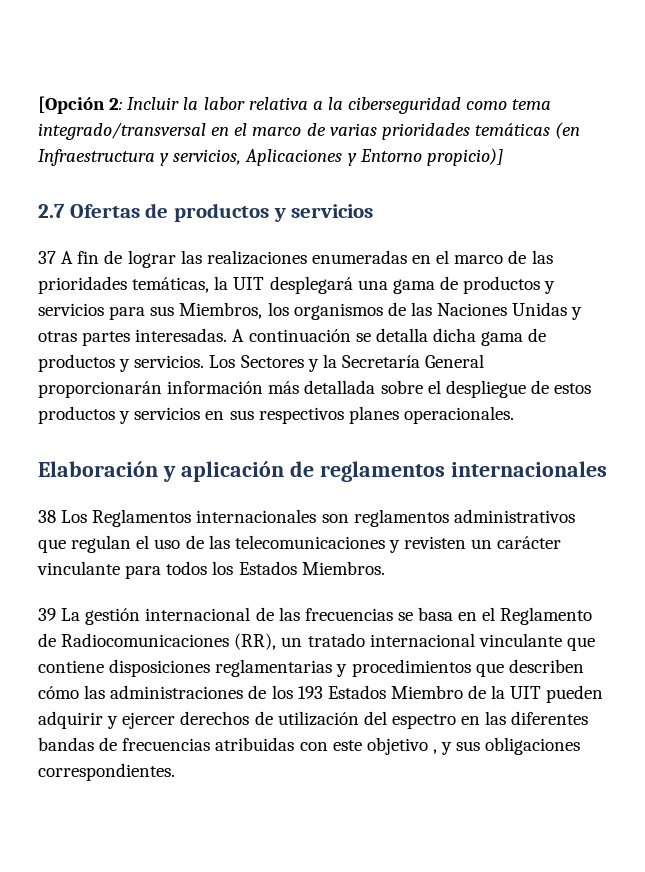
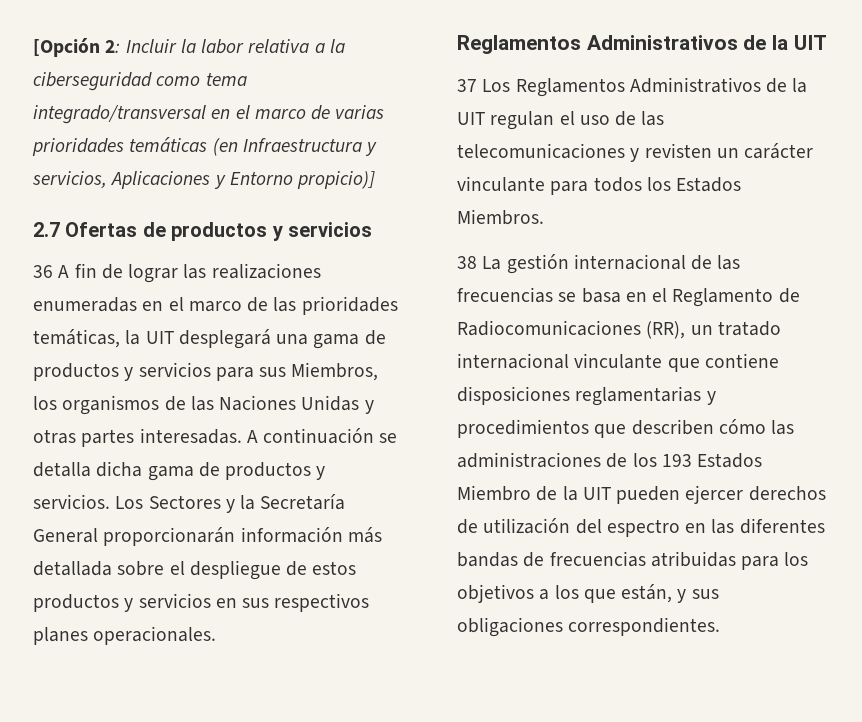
[38,251,56,264] 37 -> [33,265,53,278] 36
[38,461,607,482] [38,509,575,527] [38,539,66,553] Elaboración y aplicación de reglamentos internacionales // 38 Los Reglamentos internacionales son reglamentos administrativos que -> [457,35,827,54] [457,77,808,97] [457,112,485,125] Reglamentos Administrativos de la UIT // 37 Los Reglamentos Administrativos de la UIT
[38,608,56,621] 39 -> [457,256,477,269] 38
[38,711,119,729] adquirir y -> (681, 495) none
[299,737,437,755] con este objetivo , -> [741,552,809,570] [457,584,673,603] para los objetivos a los que están,

